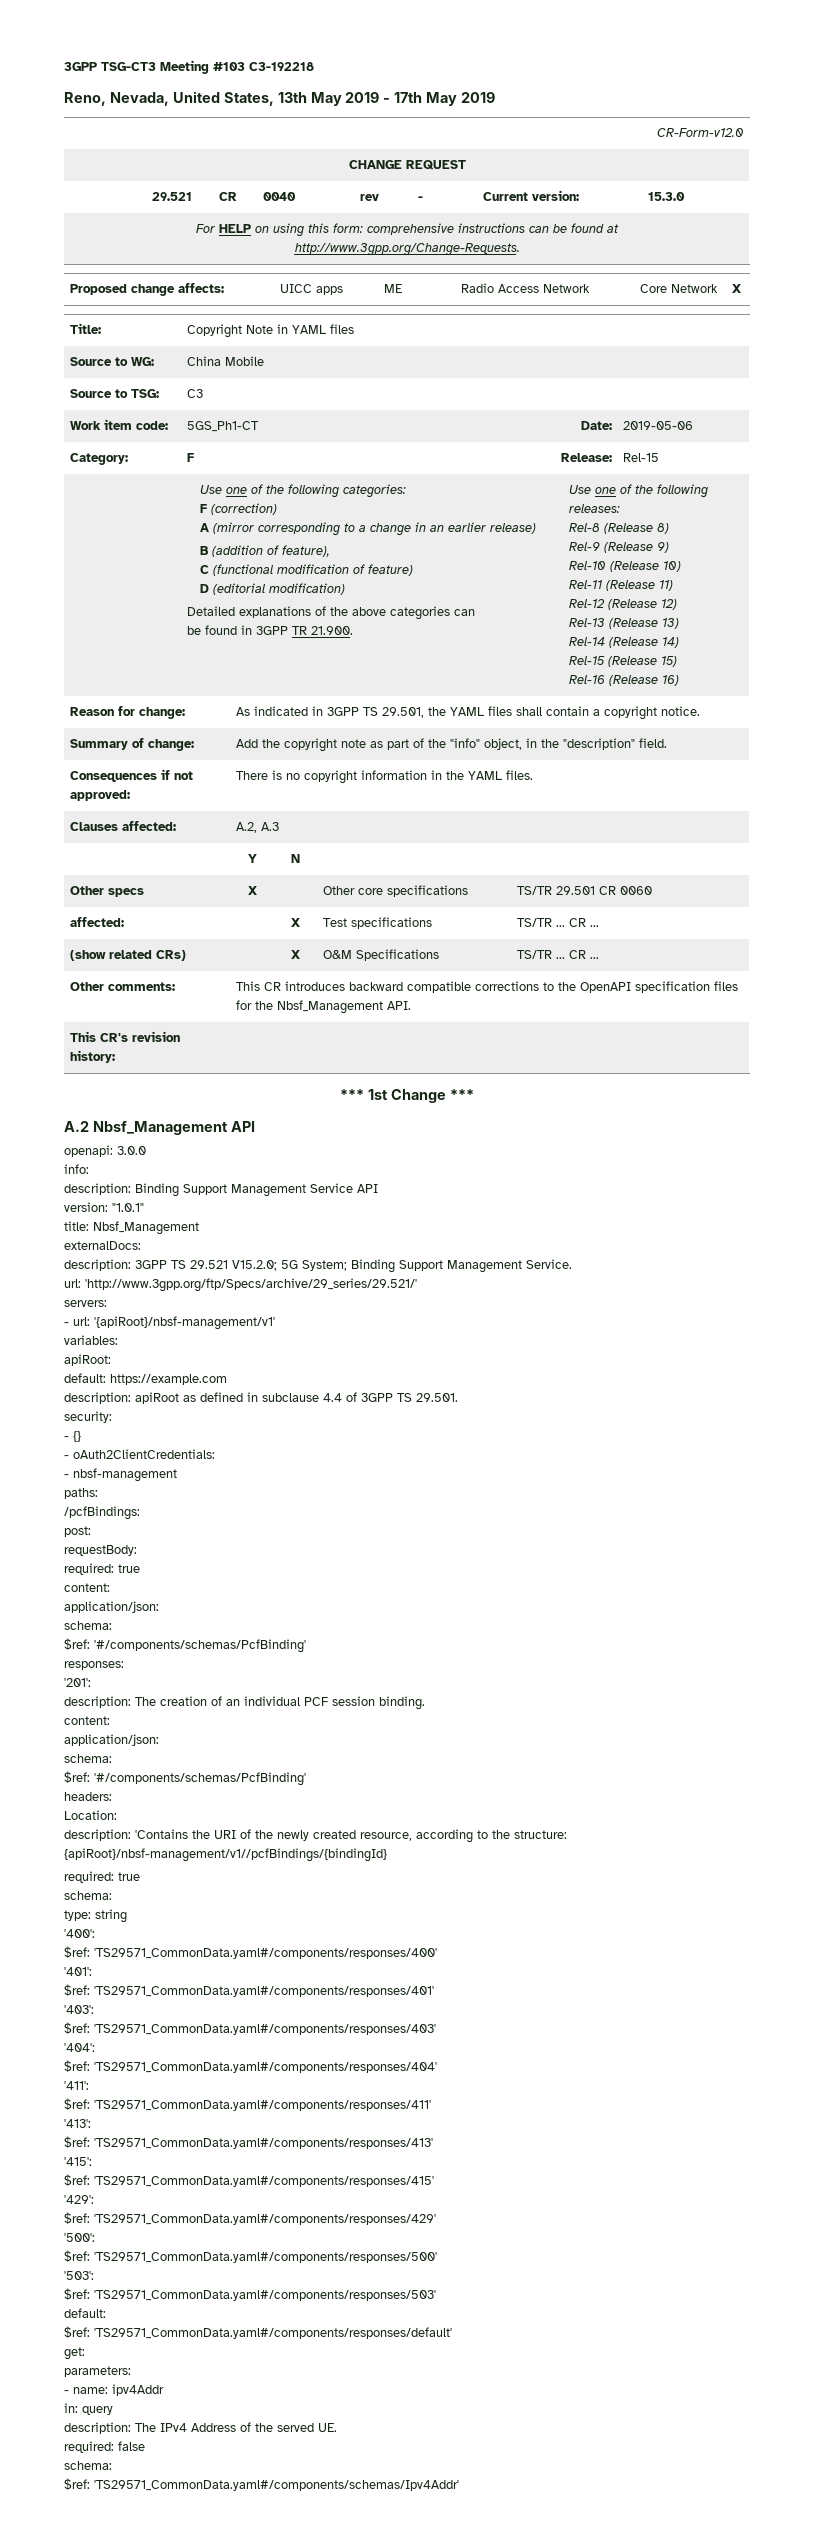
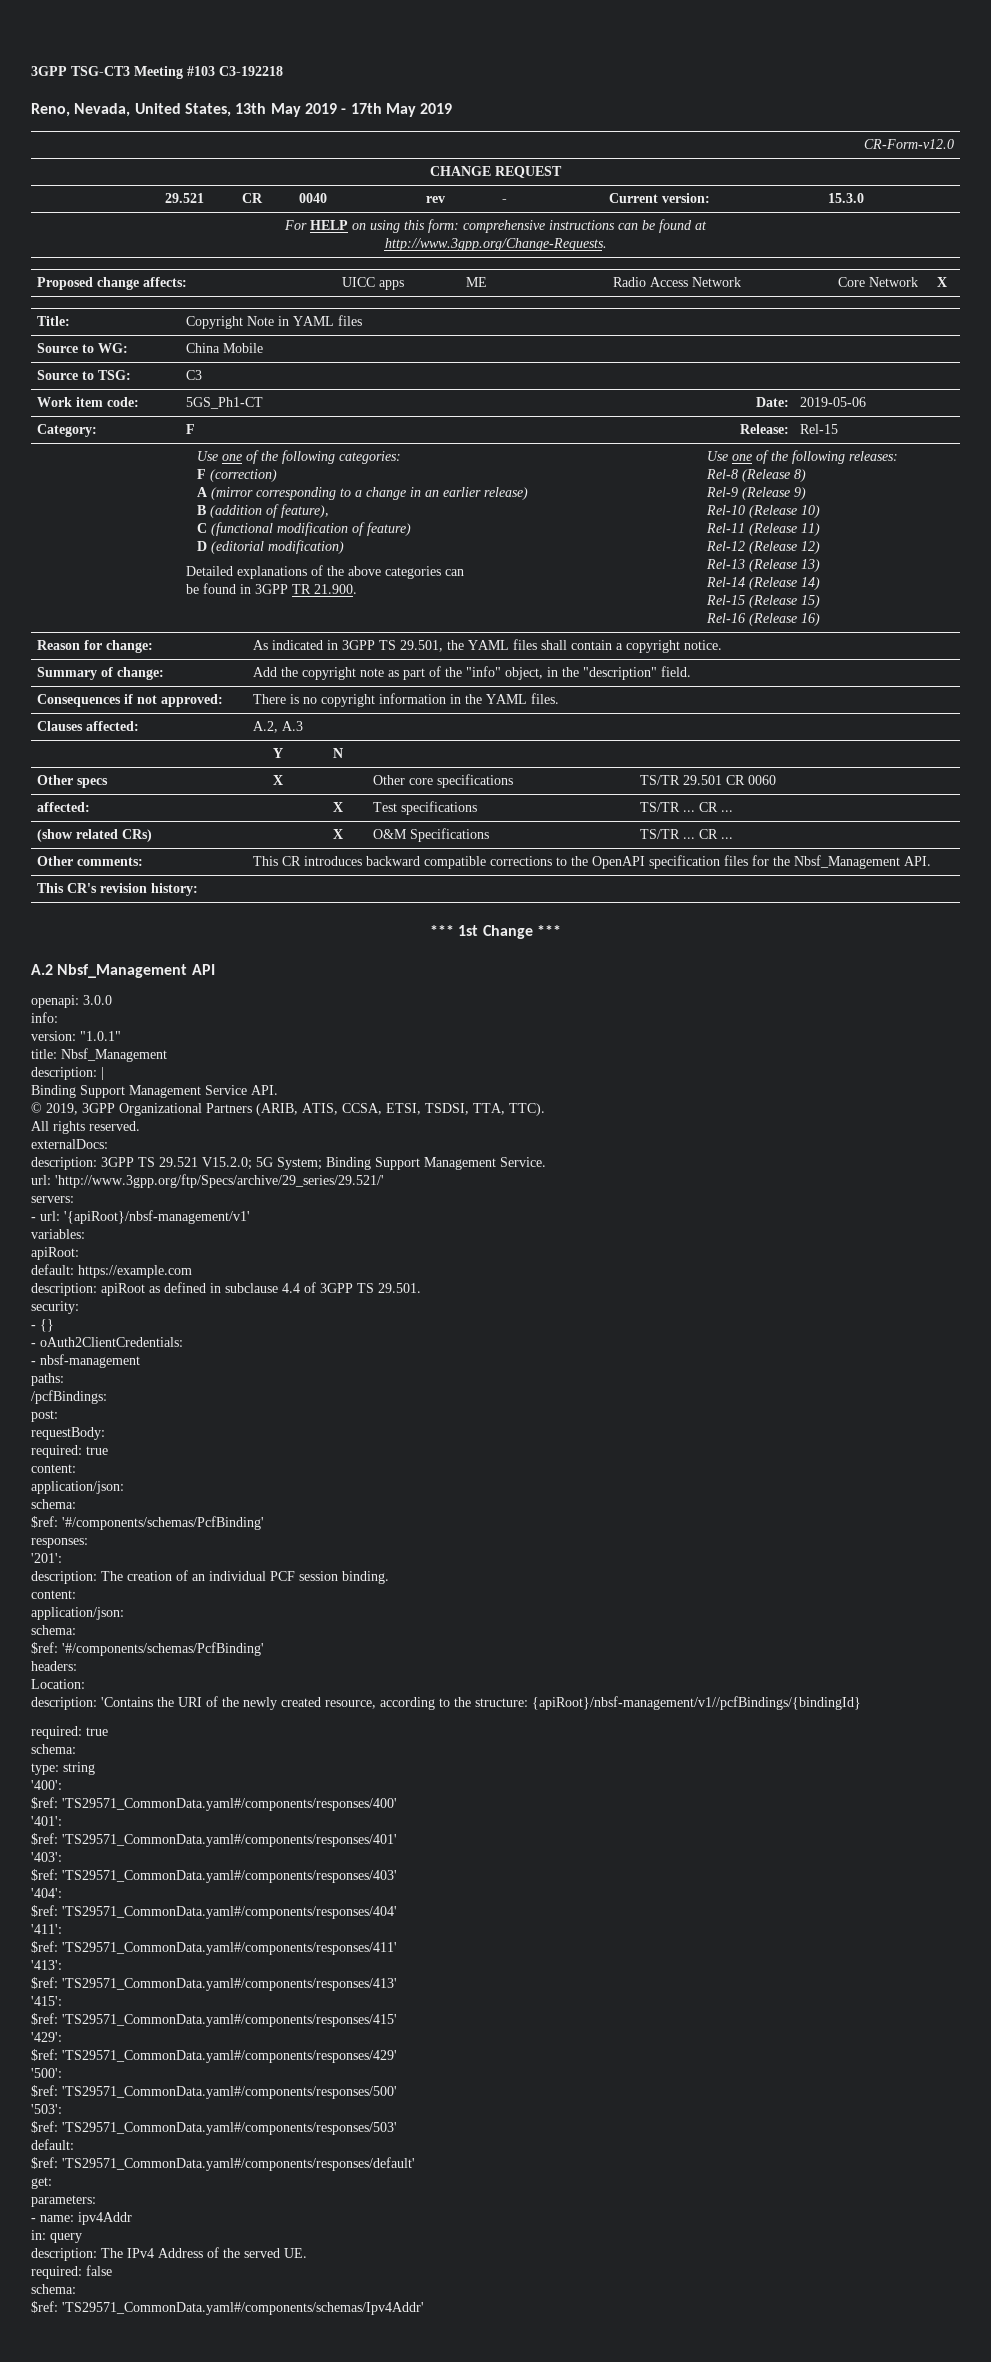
[64,1183,378,1197] [64,1202,144,1212] [64,1221,199,1235] description: Binding Support Management Service API // version: "1.0.1" // title: Nbsf_Management -> [31,1031,121,1041] [31,1048,167,1062] [31,1067,104,1080] [31,1085,278,1098] [31,1102,545,1116] [31,1121,140,1134] version: "1.0.1" // title: Nbsf_Management // description: | // Binding Support Management Service API. // © 2019, 3GPP Organizational Partners (ARIB, ATIS, CCSA, ETSI, TSDSI, TTA, TTC). // All rights reserved.

